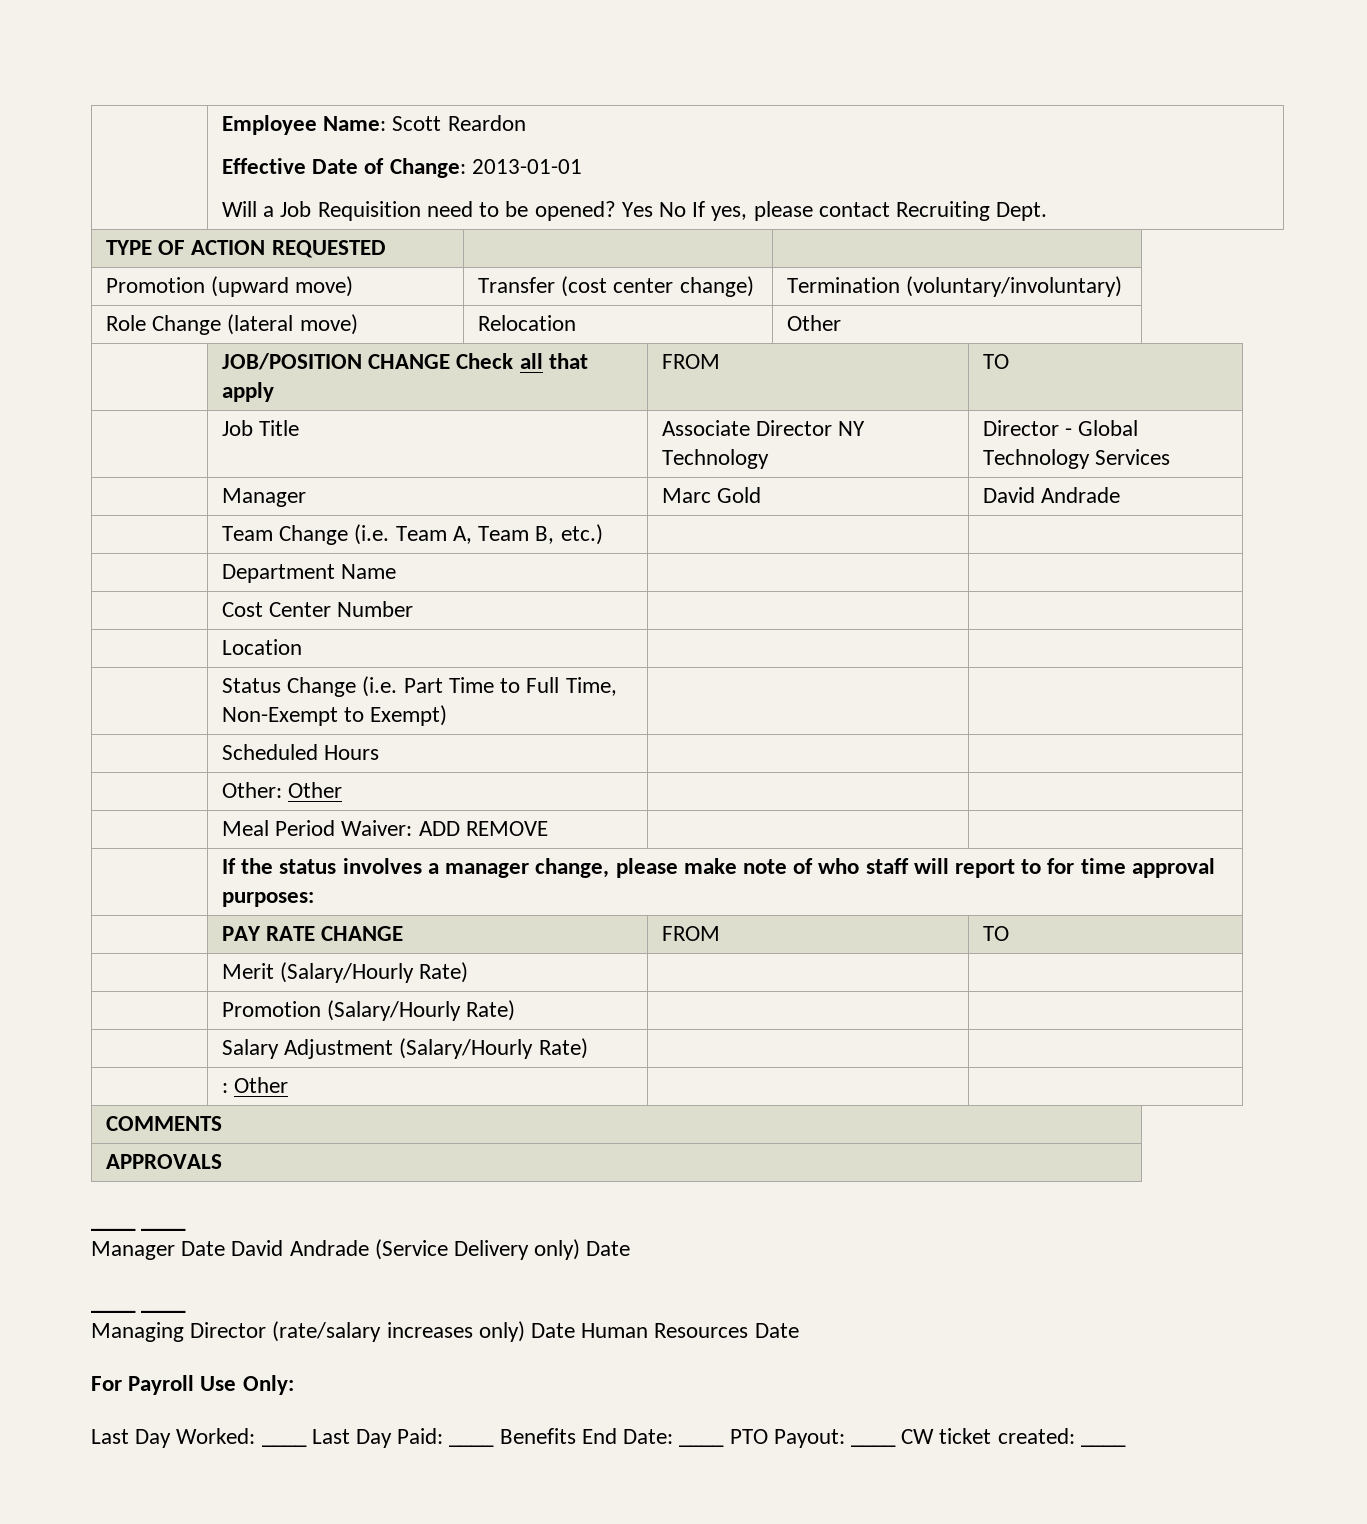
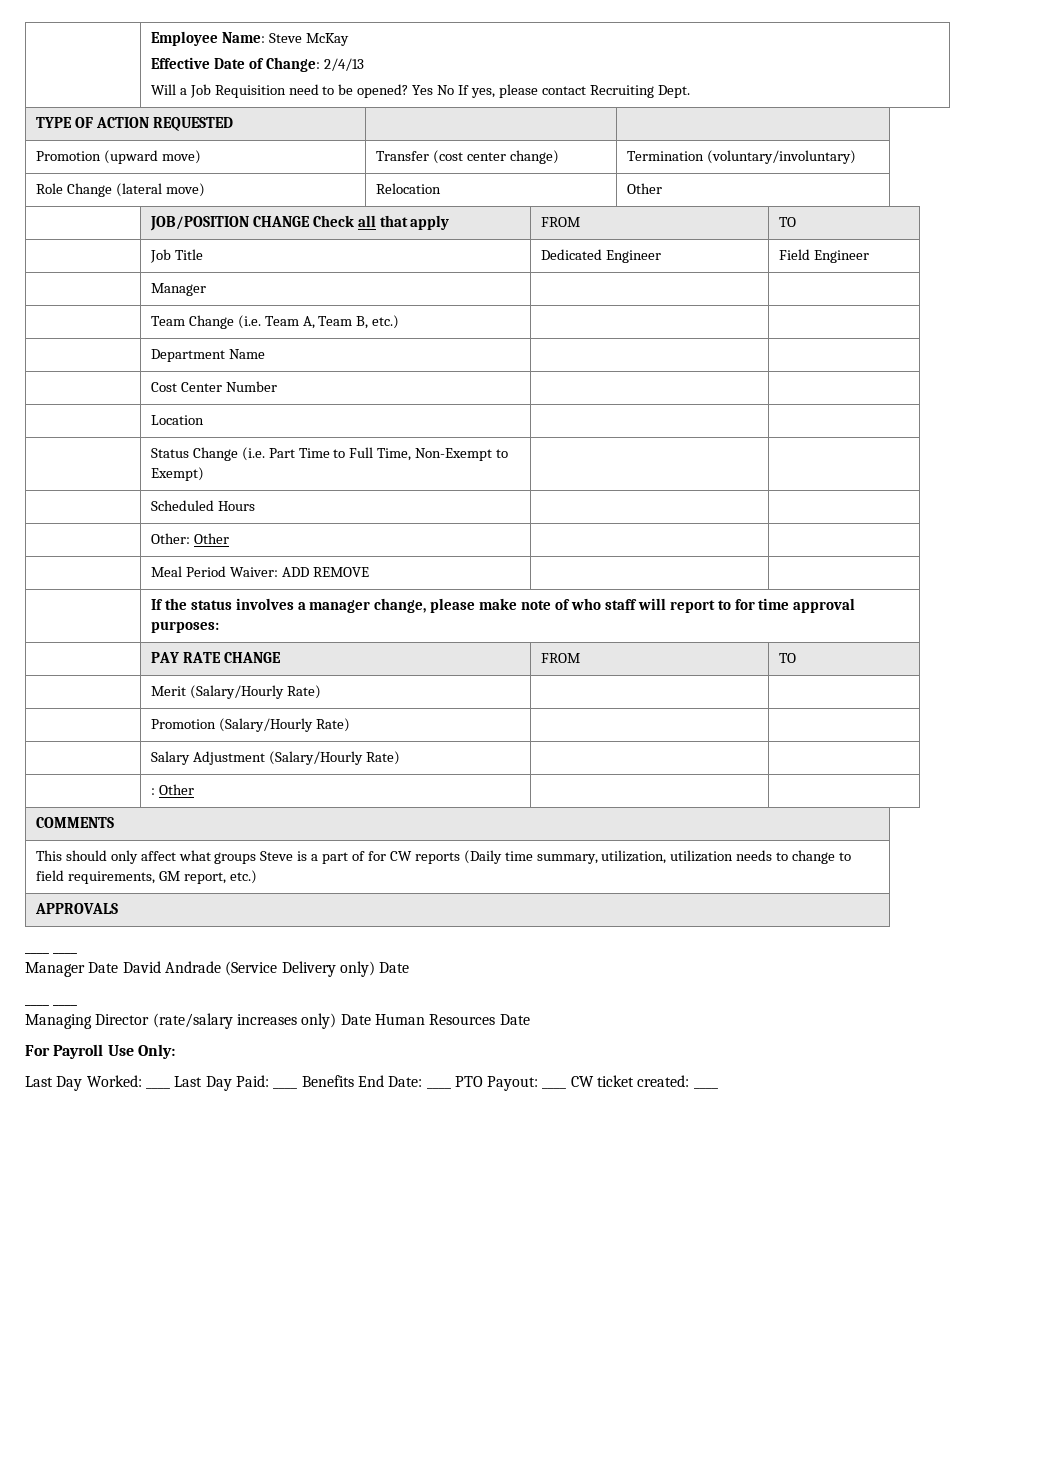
[392,115,526,131] Scott Reardon -> [268,33,349,46] Steve McKay
[471,159,582,174] 2013-01-01 -> [323,58,364,71] 2/4/13
[662,420,866,436] [662,449,770,469] [983,420,1139,436] [983,449,1171,469] [222,488,307,507] [662,487,762,503] [983,487,1121,503] Associate Director NY Technology | Director - Global Technology Services // | Manager | Marc Gold | David Andrade -> [540,249,661,263] [778,249,869,263] [150,283,206,296] Dedicated Engineer | Field Engineer // | Manager | |
(223, 1123) none -> [35,850,852,864] [35,870,257,884] // This should only affect what groups Steve is a part of for CW reports (Daily time summary, utilization, utilization needs to change to field requirements, GM report, etc.)

